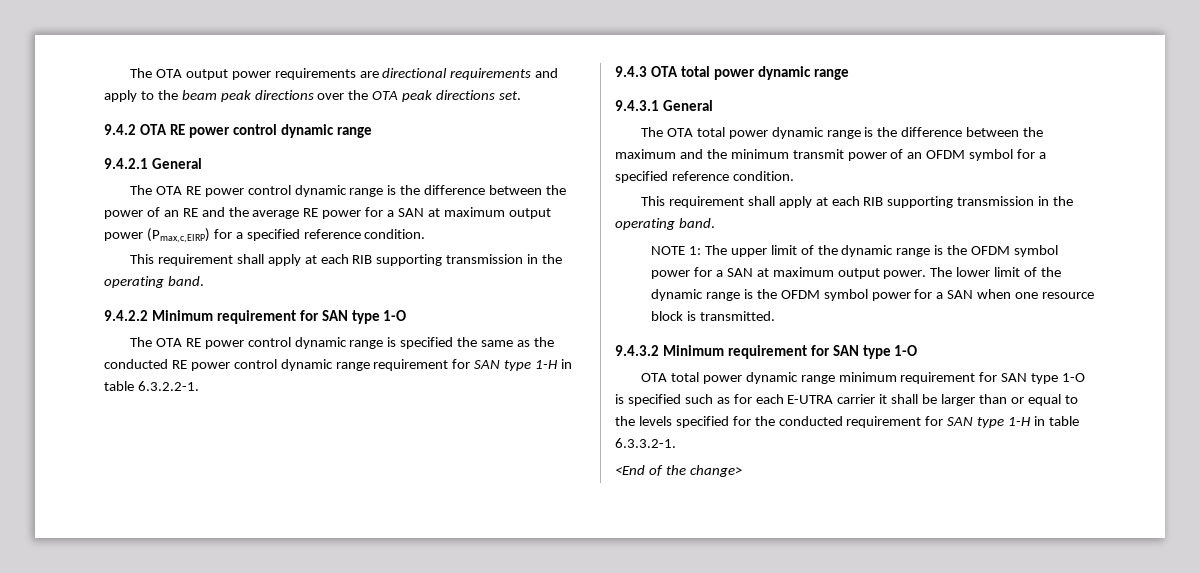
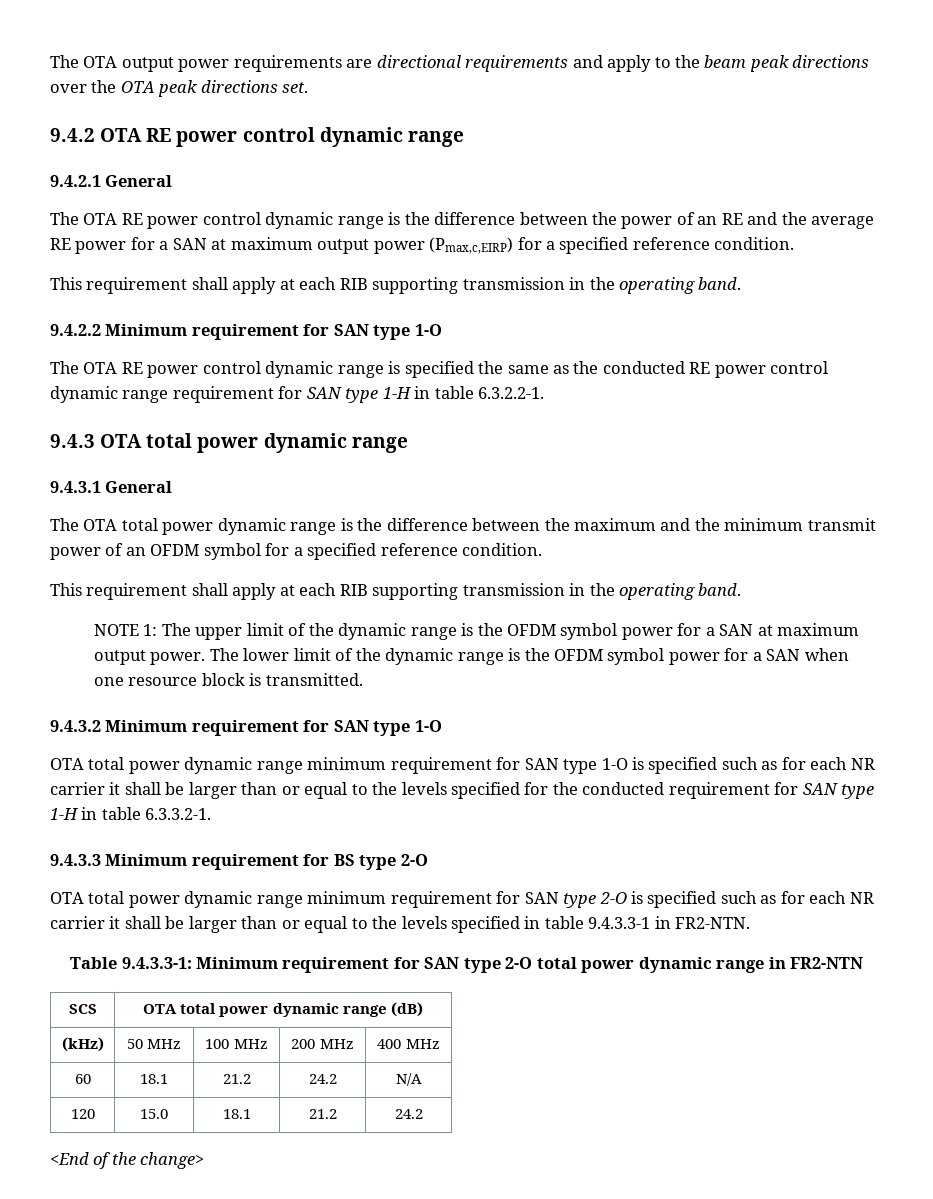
[787,395,834,404] E-UTRA -> [850,758,875,770] NR
(676, 443) none -> [50,854,428,870] [50,891,874,908] [50,916,751,933] [70,957,863,973] [68,1004,97,1014] [143,1002,423,1017] [61,1037,104,1052] [126,1039,182,1049] [205,1039,268,1049] [291,1039,354,1049] [377,1039,440,1049] [74,1074,91,1084] [140,1074,168,1084] [222,1074,251,1084] [308,1074,337,1084] [395,1073,422,1086] [70,1109,95,1119] [140,1109,168,1119] [222,1109,251,1119] [308,1109,337,1119] [394,1109,423,1119] // 9.4.3.3 Minimum requirement for BS type 2-O // OTA total power dynamic range minimum requirement for SAN type 2-O is specified such as for each NR carrier it shall be larger than or equal to the levels specified in table 9.4.3.3-1 in FR2-NTN. // Table 9.4.3.3-1: Minimum requirement for SAN type 2-O total power dynamic range in FR2-NTN // SCS | OTA total power dynamic range (dB) // (kHz) | 50 MHz | 100 MHz | 200 MHz | 400 MHz // 60 | 18.1 | 21.2 | 24.2 | N/A // 120 | 15.0 | 18.1 | 21.2 | 24.2

